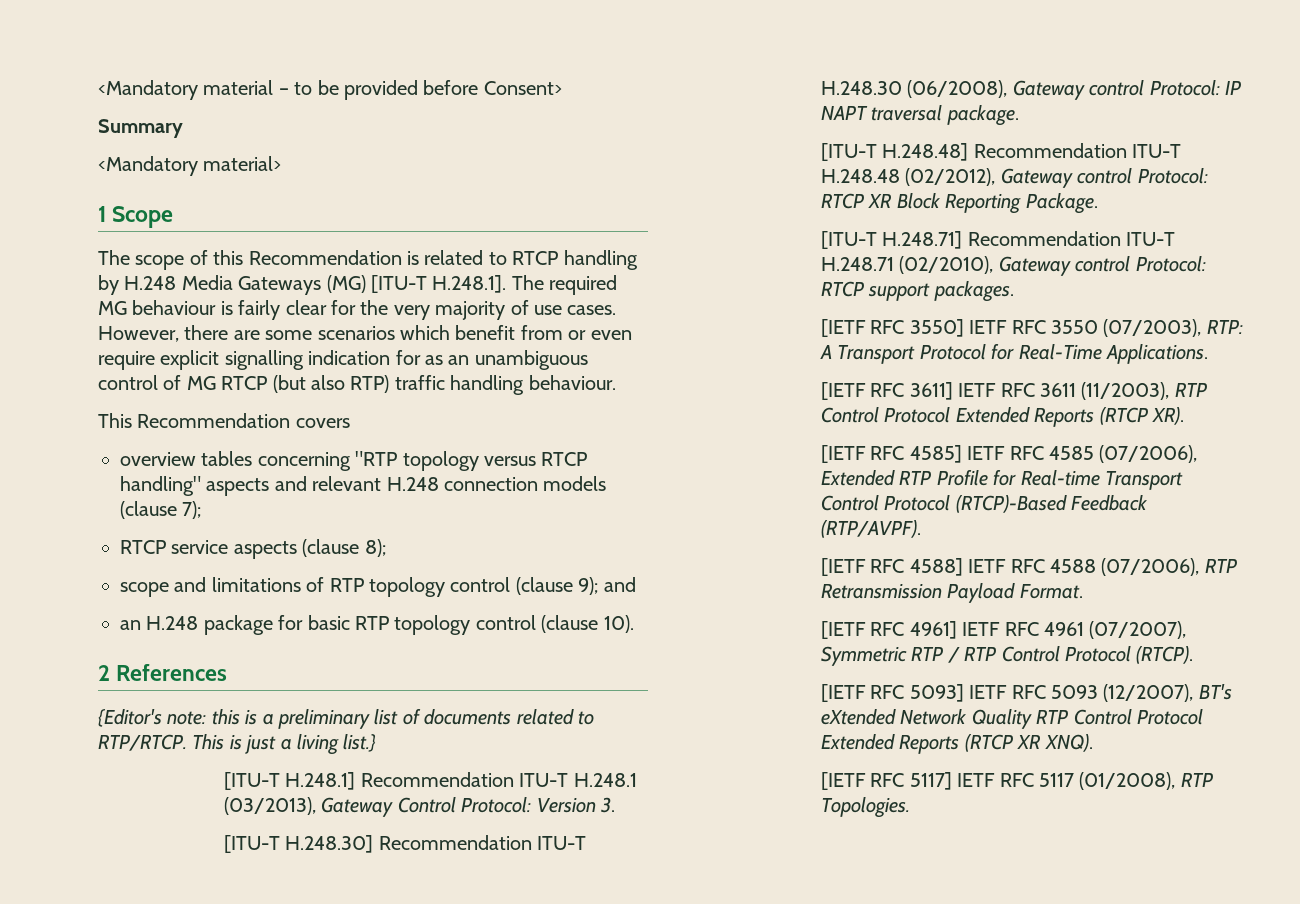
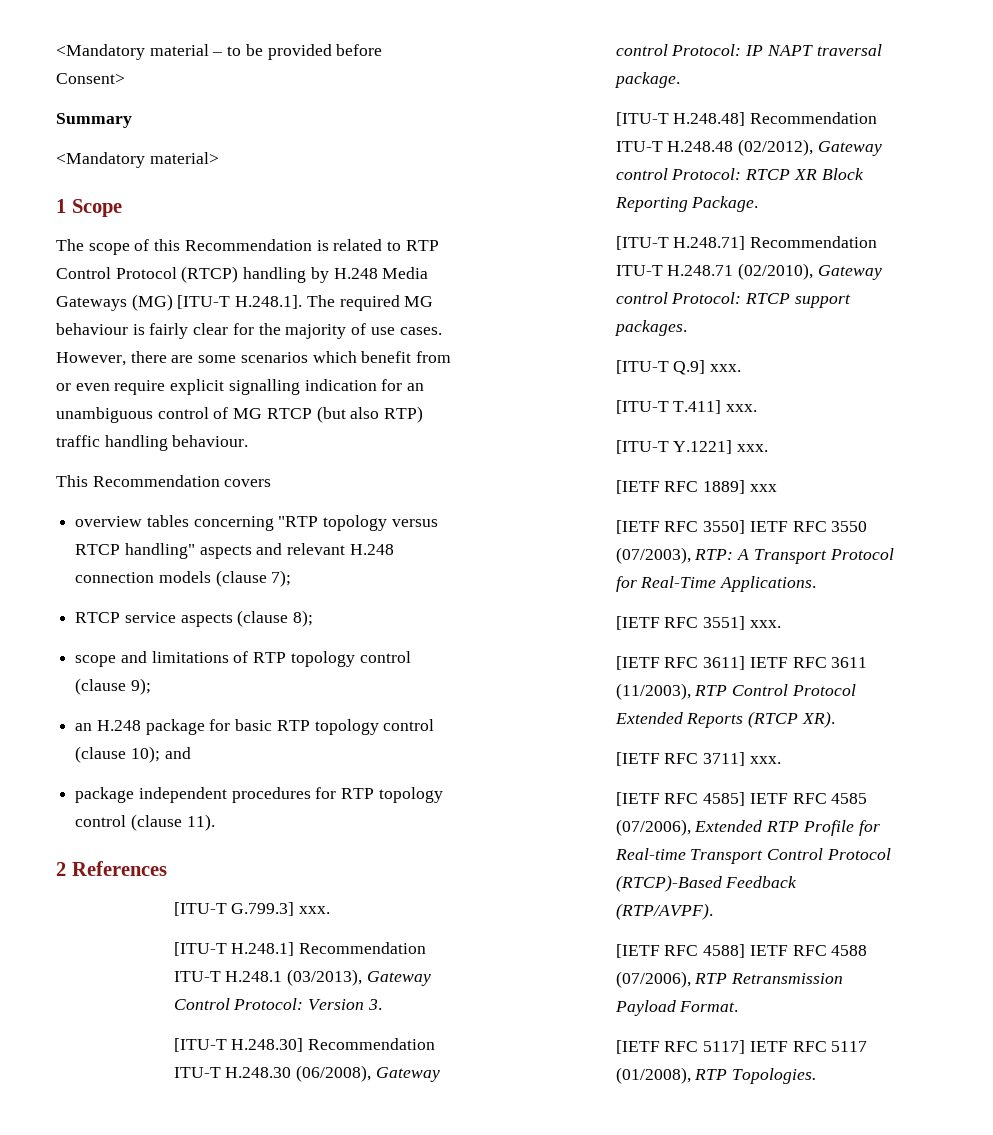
[512,251,559,265] RTCP -> [405,240,439,251] [56,266,239,283] RTP Control Protocol (RTCP)
[393,305,430,320] very -> (281, 329) none
[425,355,443,365] as -> (403, 385) none
[603,577,636,592] and -> (151, 686) none
[603,615,634,633] [98,664,228,681] [98,709,594,729] [98,734,377,755] 10). // 2 References // {Editor's note: this is a preliminary list of documents related to RTP/RTCP. This is just a living list.} -> [130,746,191,763] [75,787,443,803] [75,814,215,831] [56,861,167,876] [173,902,331,916] 10); and // package independent procedures for RTP topology control (clause 11). // 2 References // [ITU-T G.799.3] xxx.
(1014, 291) none -> [615,360,742,375] [615,400,758,414] [615,440,769,454] [615,480,777,494] // [ITU-T Q.9] xxx. // [ITU-T T.411] xxx. // [ITU-T Y.1221] xxx. // [IETF RFC 1889] xxx
(1208, 354) none -> [615,616,781,630] // [IETF RFC 3551] xxx.
(1184, 416) none -> [615,752,781,766] // [IETF RFC 3711] xxx.
[820,621,1187,639] [820,646,1194,666] [820,684,1232,702] [820,709,1203,729] [820,734,1093,754] // [IETF RFC 4961] IETF RFC 4961 (07/2007), Symmetric RTP / RTP Control Protocol (RTCP). // [IETF RFC 5093] IETF RFC 5093 (12/2007), BT's eXtended Network Quality RTP Control Protocol Extended Reports (RTCP XR XNQ). -> (739, 1006) none

